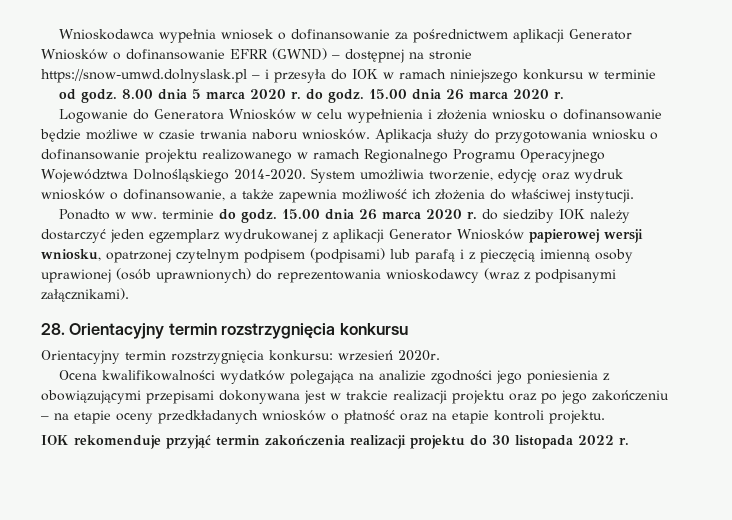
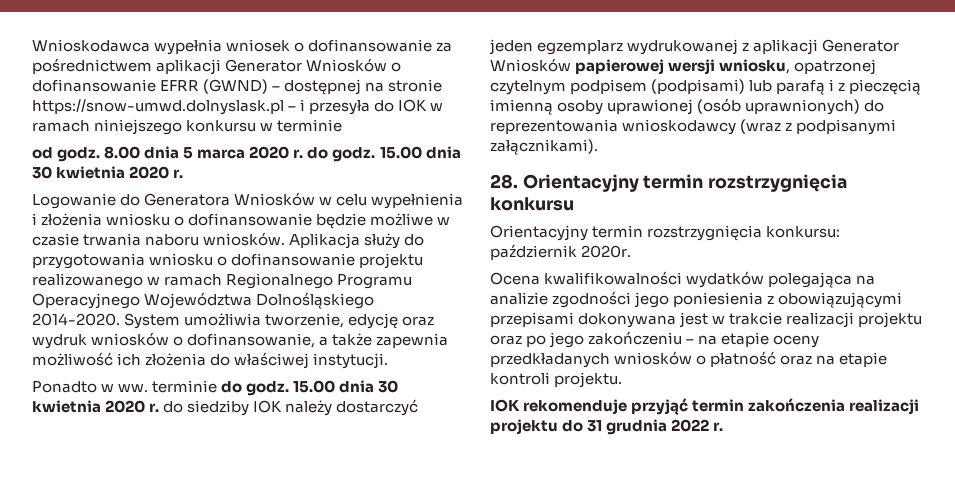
[446,89,509,100] 26 marca -> [32,166,126,179] 30 kwietnia
[359,209,422,220] 26 marca -> [378,380,399,393] [32,400,101,413] 30 kwietnia
[338,350,393,361] wrzesień -> [490,244,577,260] październik
[492,435,573,449] 30 listopada -> [587,419,668,435] 31 grudnia

